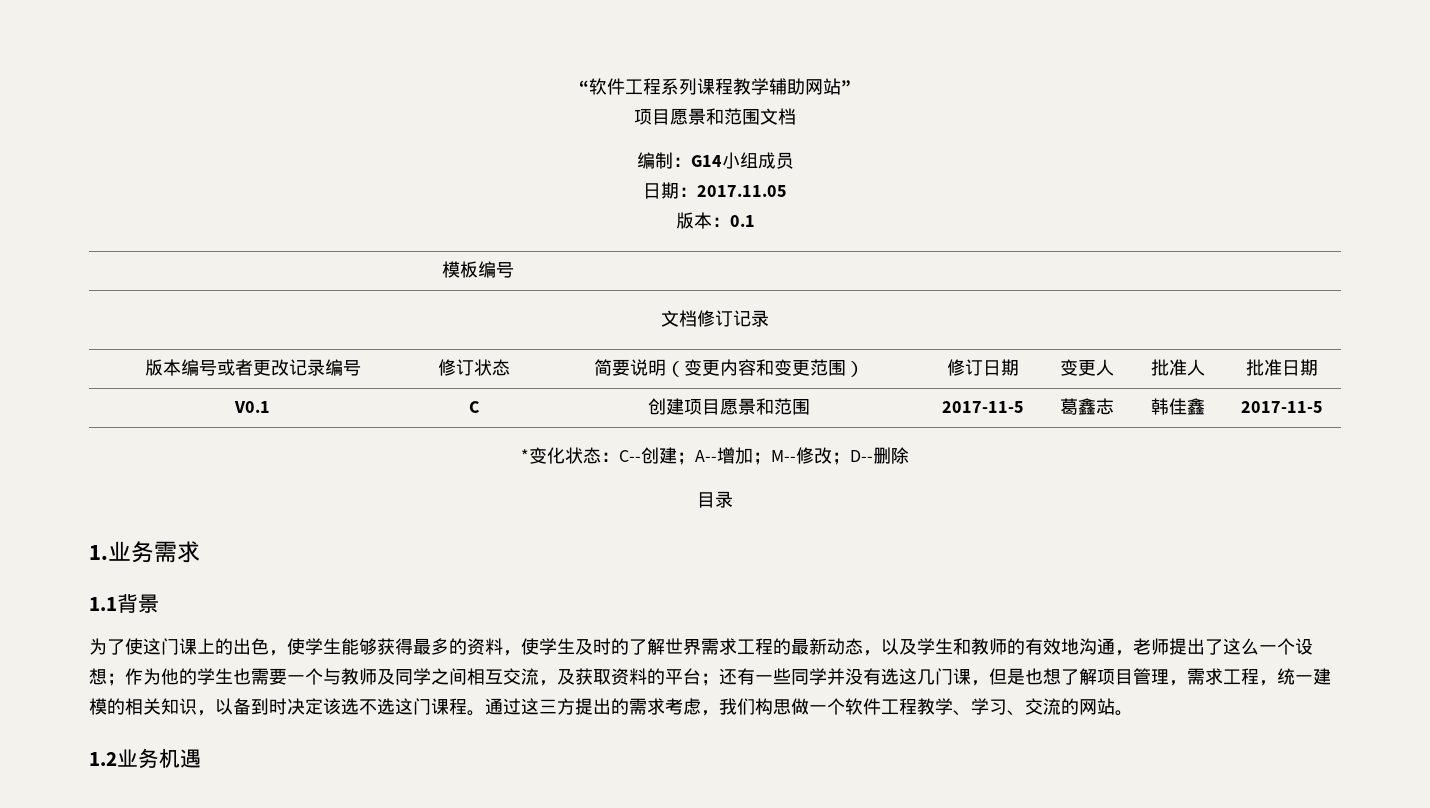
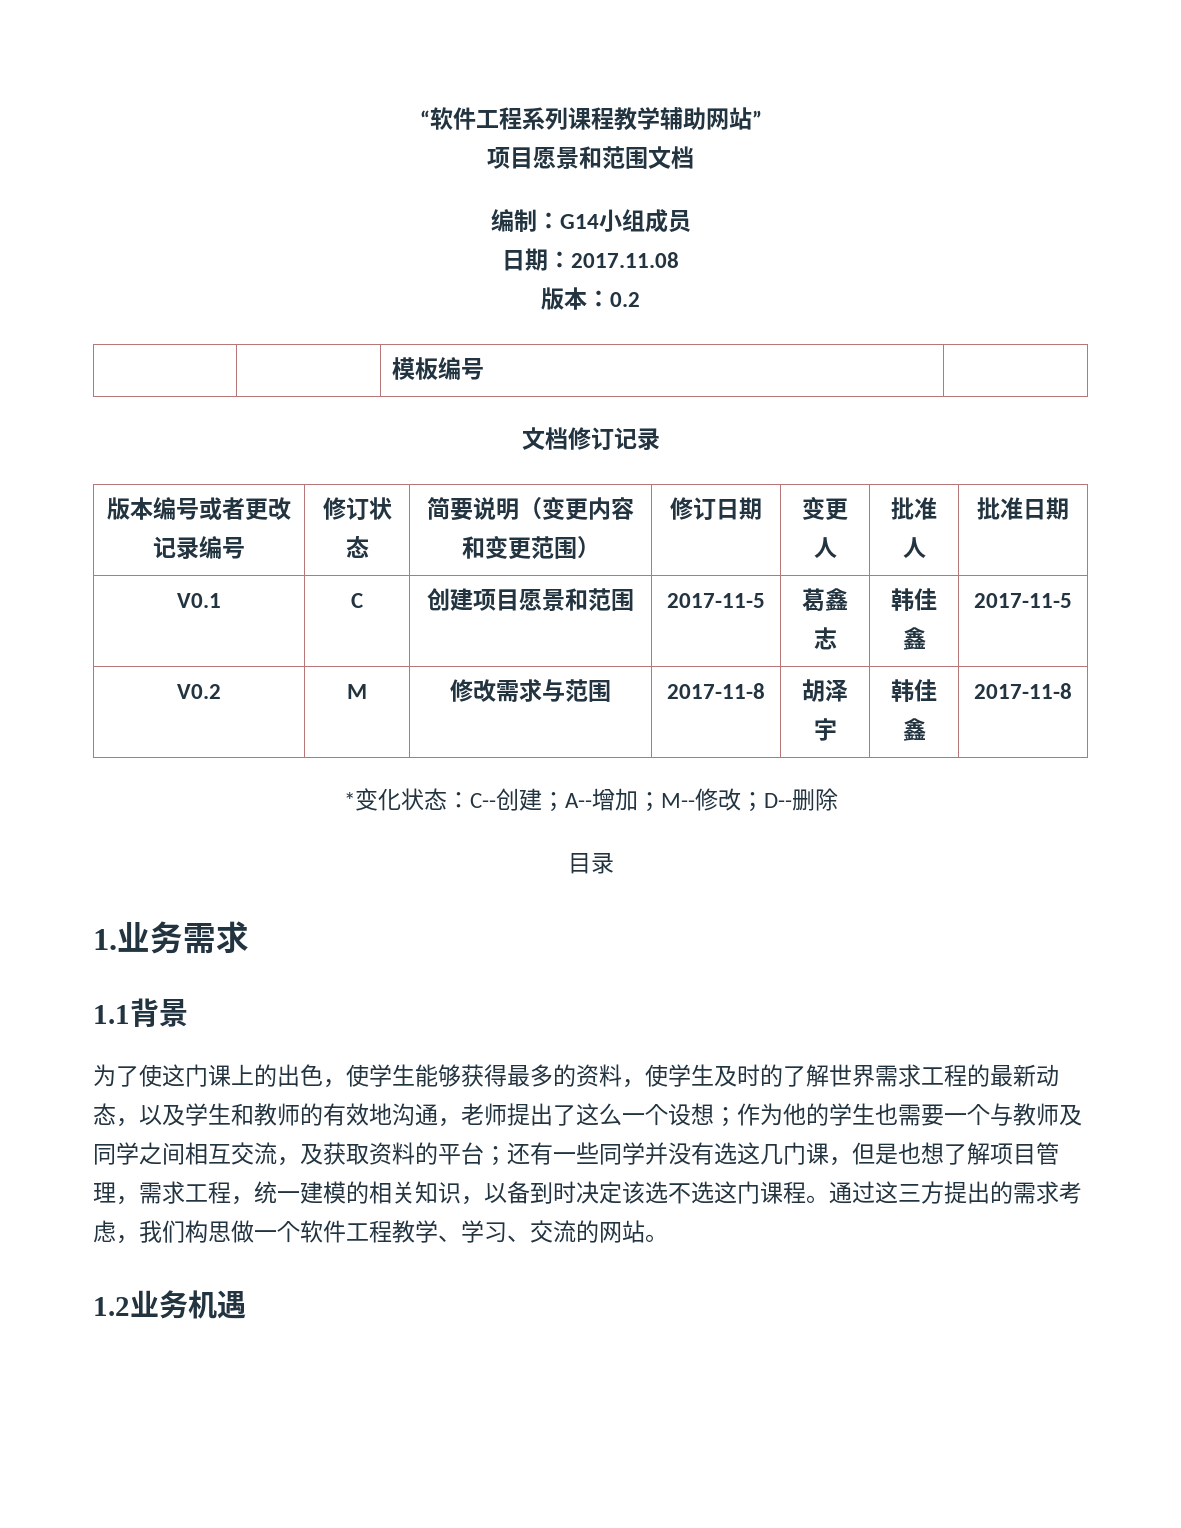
[697,185,787,197] 2017.11.05 -> [571,252,679,268] 2017.11.08
[729,215,755,227] 0.1 -> [610,292,640,307] 0.2
(1323, 407) none -> [177,684,221,699] [347,684,367,699] [450,679,611,702] [667,683,765,699] [802,679,848,702] [813,718,837,741] [891,679,937,702] [902,718,926,741] [974,683,1072,699] // V0.2 | M | 修改需求与范围 | 2017-11-8 | 胡泽宇 | 韩佳鑫 | 2017-11-8

